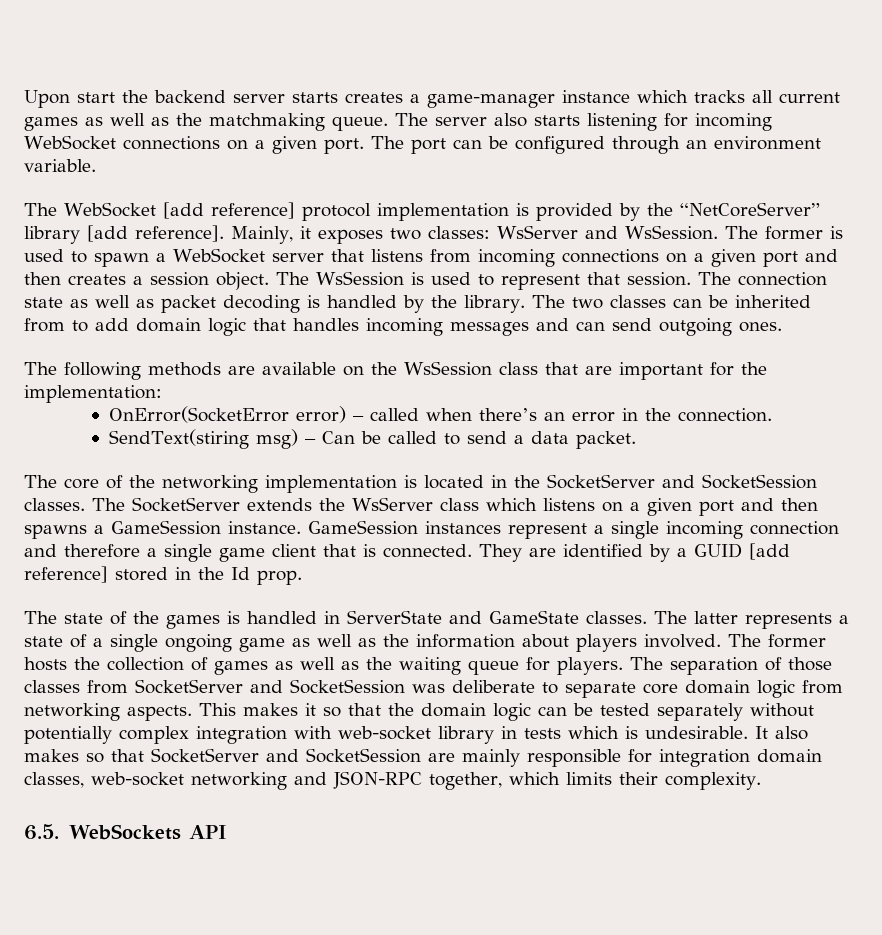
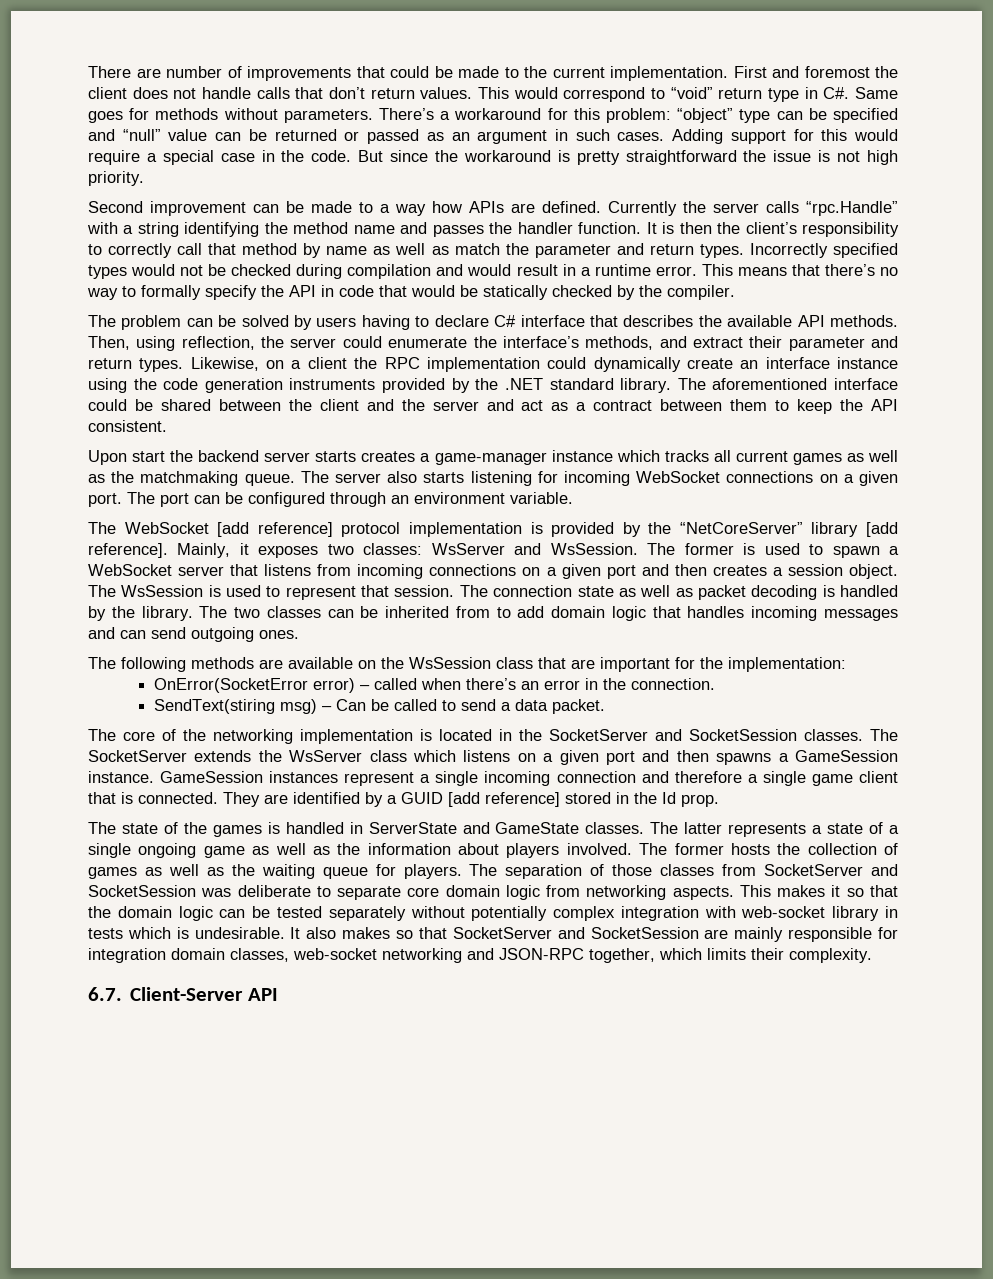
(24, 99) none -> [88,66,898,81] [88,87,898,102] [88,108,899,123] [88,129,898,144] [88,150,899,165] [88,171,144,186] [88,201,898,216] [87,222,900,237] [88,243,898,258] [88,264,898,279] [87,285,735,300] [88,315,898,330] [88,336,899,351] [88,357,898,372] [88,378,899,393] [88,399,898,414] [88,420,167,432] There are number of improvements that could be made to the current implementation. First and foremost the client does not handle calls that don’t return values. This would correspond to “void” return type in C#. Same goes for methods without parameters. There’s a workaround for this problem: “object” type can be specified and “null” value can be returned or passed as an argument in such cases. Adding support for this would require a special case in the code. But since the workaround is pretty straightforward the issue is not high priority. // Second improvement can be made to a way how APIs are defined. Currently the server calls “rpc.Handle” with a string identifying the method name and passes the handler function. It is then the client’s responsibility to correctly call that method by name as well as match the parameter and return types. Incorrectly specified types would not be checked during compilation and would result in a runtime error. This means that there’s no way to formally specify the API in code that would be statically checked by the compiler. // The problem can be solved by users having to declare C# interface that describes the available API methods. Then, using reflection, the server could enumerate the interface’s methods, and extract their parameter and return types. Likewise, on a client the RPC implementation could dynamically create an interface instance using the code generation instruments provided by the .NET standard library. The aforementioned interface could be shared between the client and the server and act as a contract between them to keep the API consistent. //
[24,824,182,840] 6.5. WebSockets -> [88,987,244,1001] 6.7. Client-Server

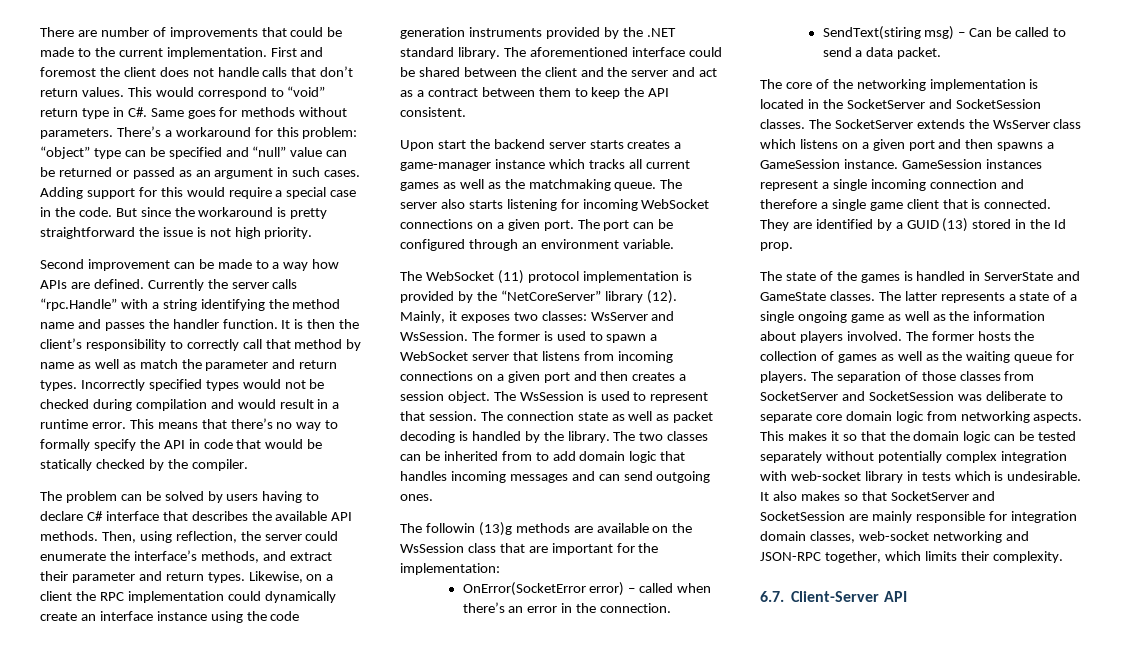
[217,522,333,537] [add reference] -> [497,270,524,284] (11)
[866,522,899,537] [88,543,168,558] [add reference]. -> [646,290,677,304] (12).
[121,657,186,672] following -> [425,522,512,536] followin (13)g
[448,792,560,807] [add reference] -> [942,218,969,232] (13)

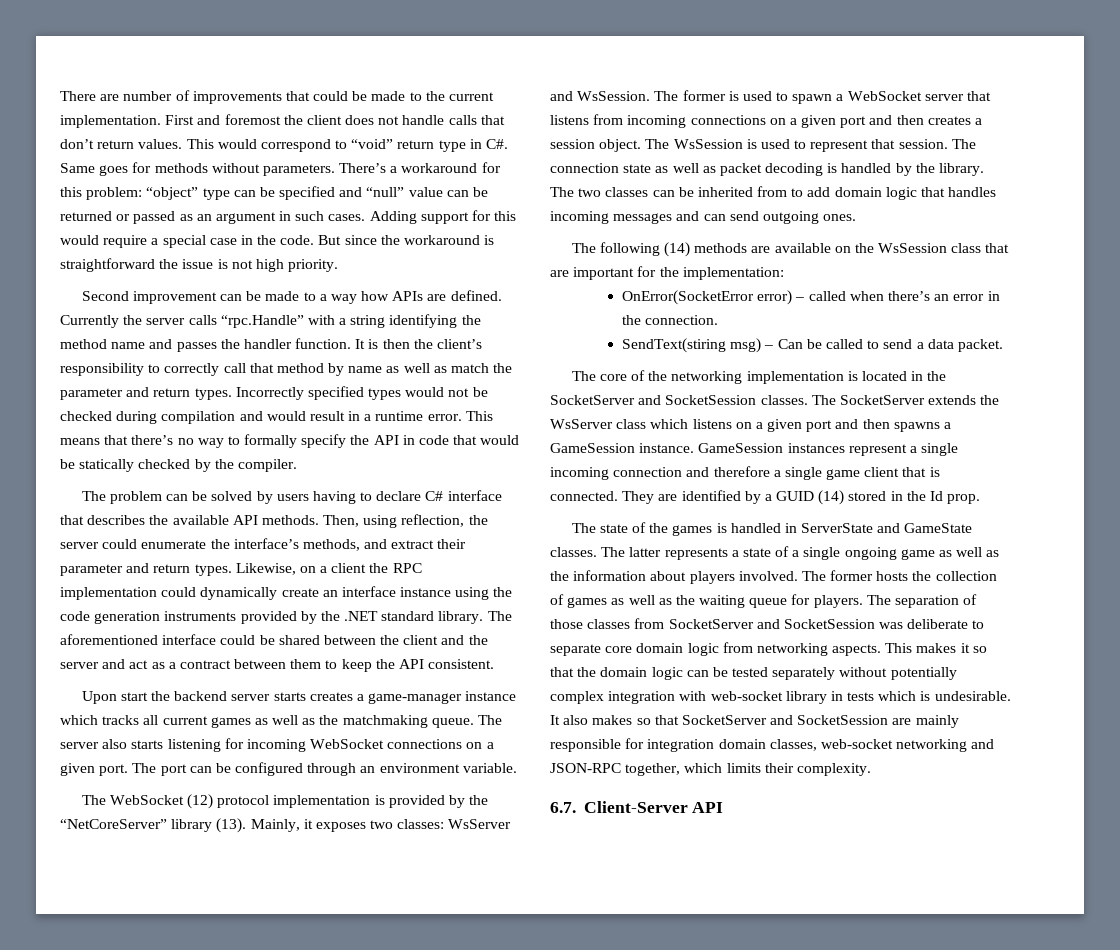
[290,208,328,219] pretty -> (495, 240) none
[497,270,524,284] (11) -> [186,794,213,809] (12)
[646,290,677,304] (12). -> [216,818,247,833] (13).
[425,522,512,536] followin (13)g -> [599,242,690,257] following (14)
[942,218,969,232] (13) -> [818,490,845,505] (14)

